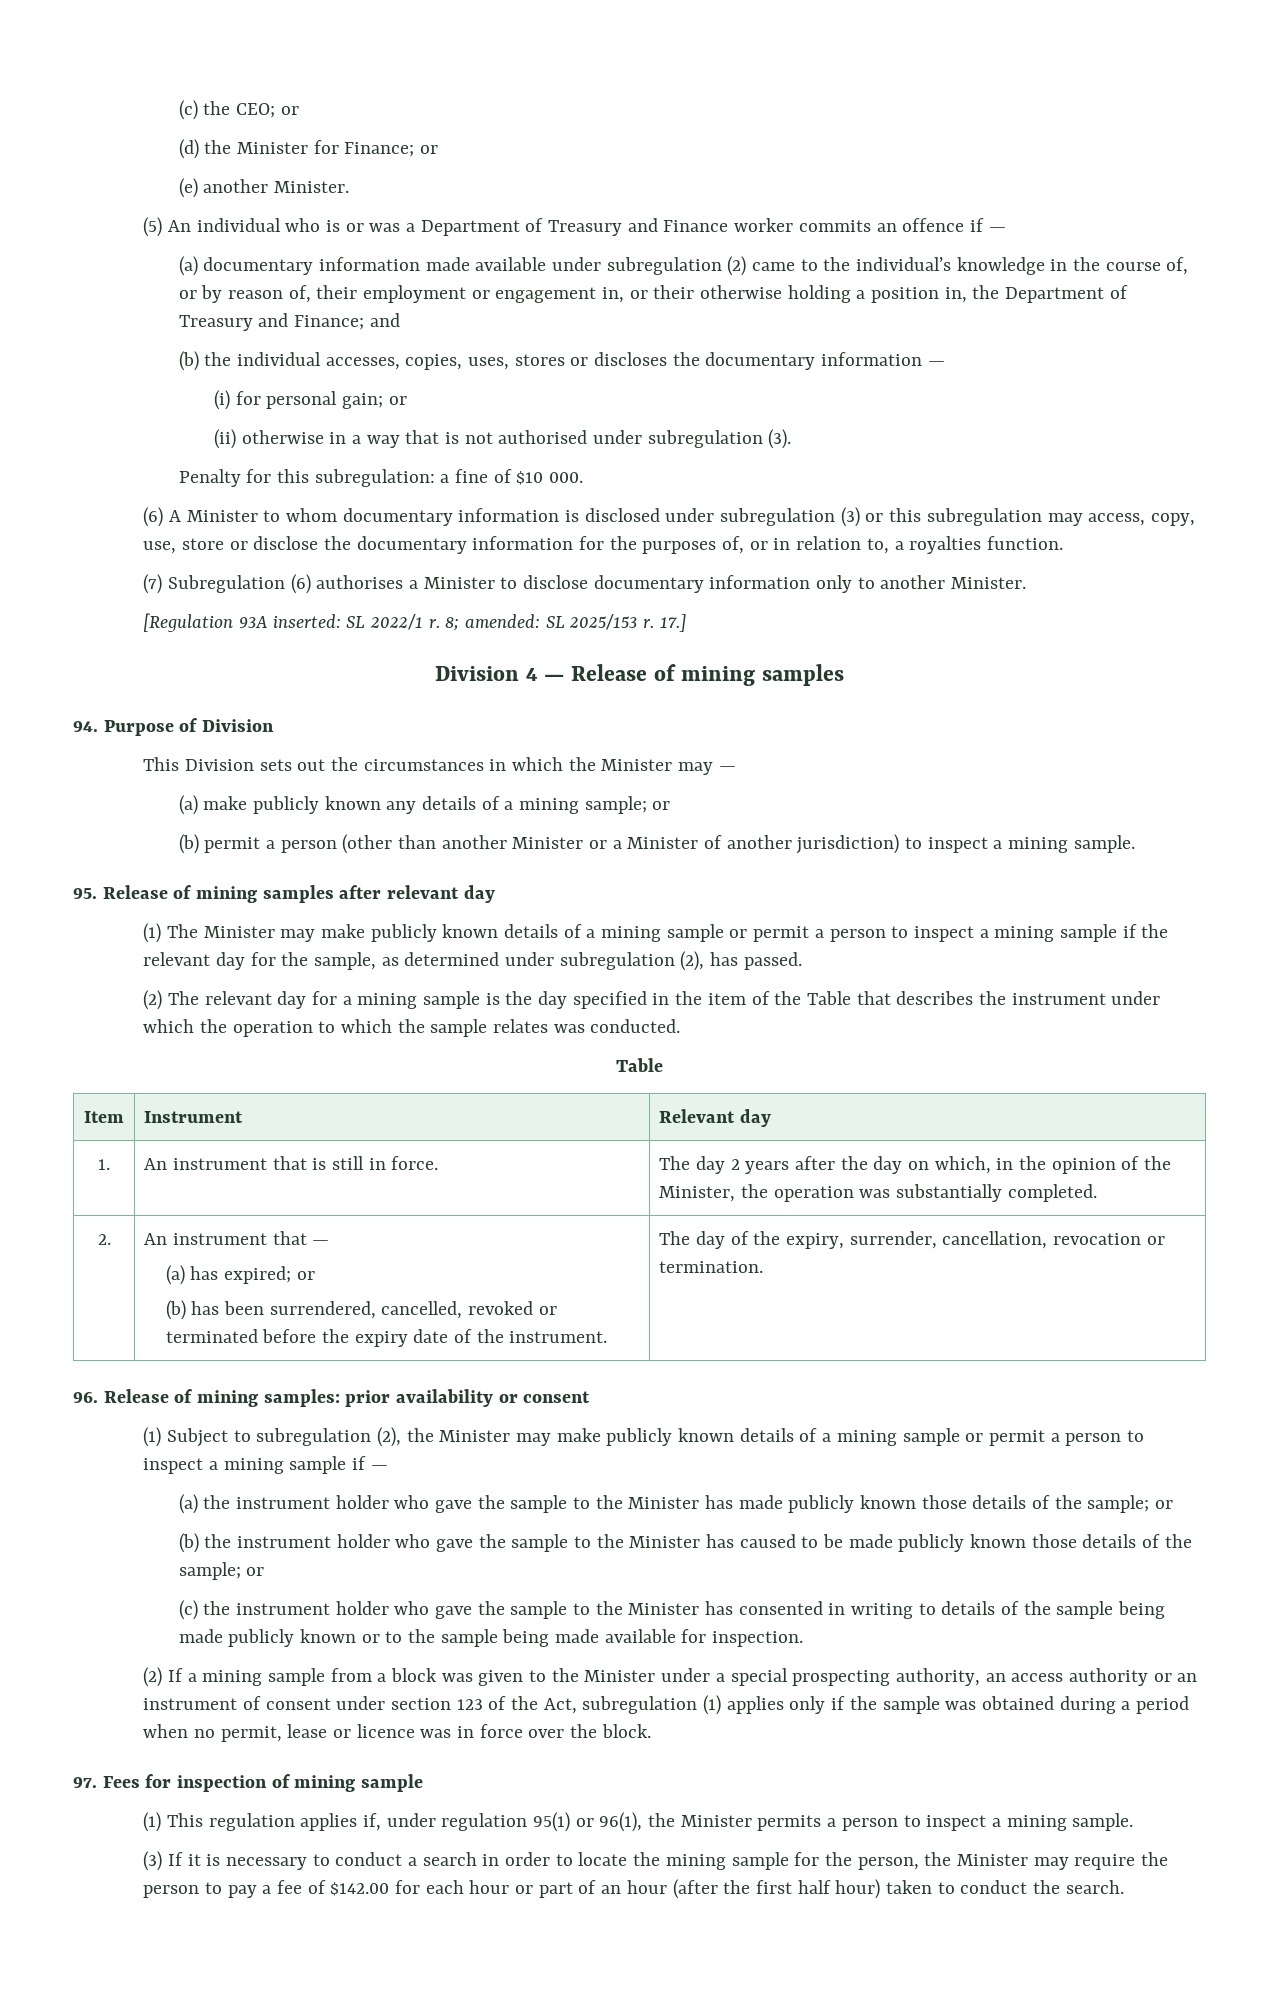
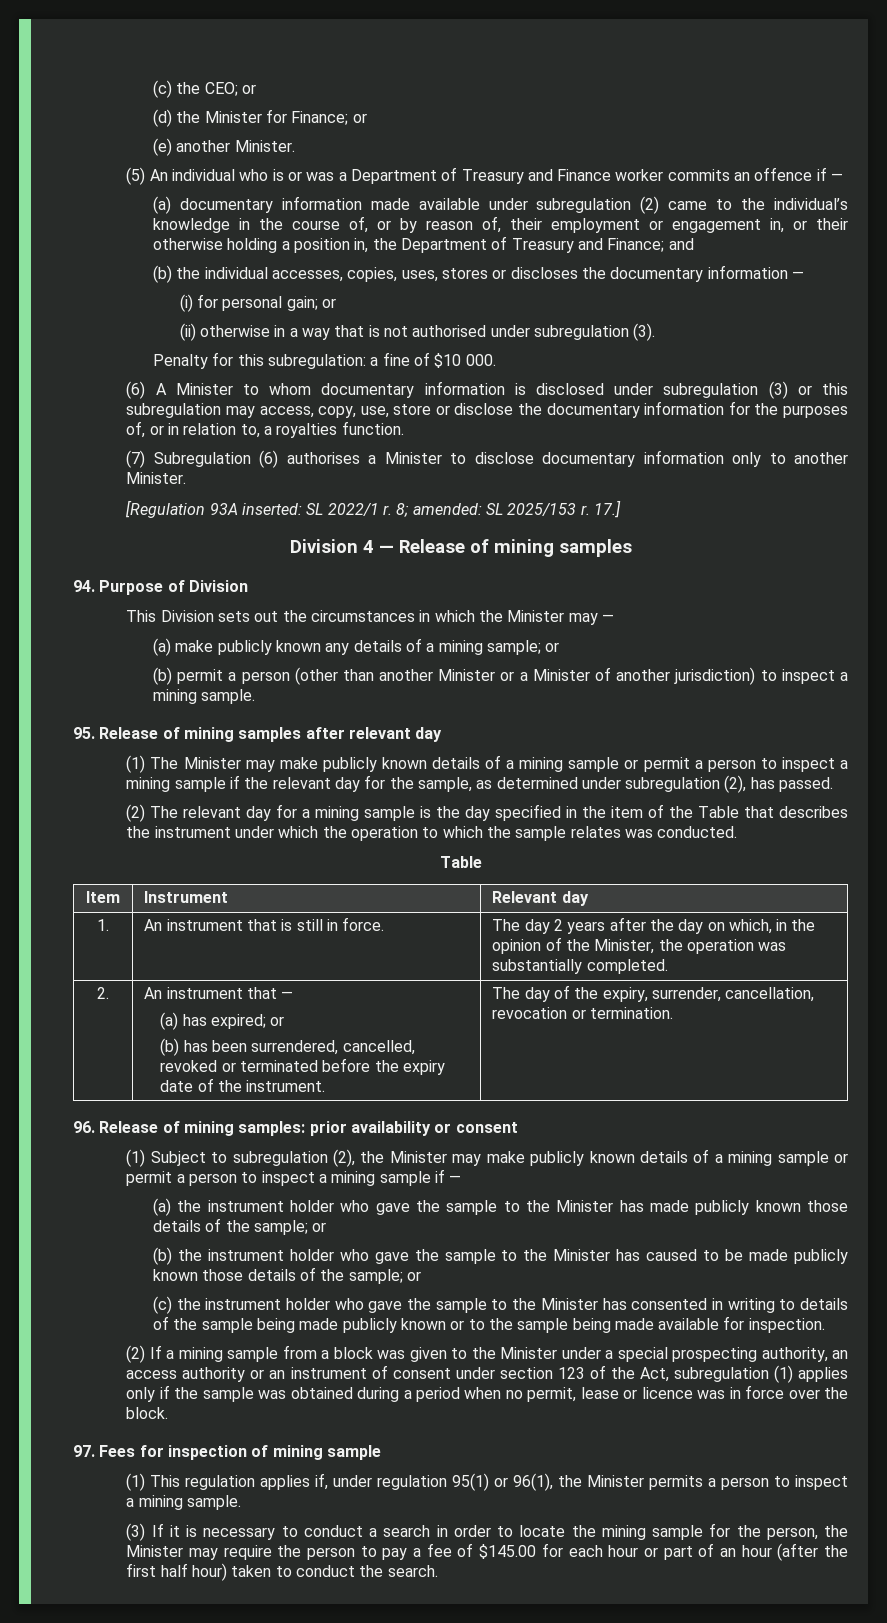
[330,1882,390,1896] $142.00 -> [479,1544,537,1559] $145.00

